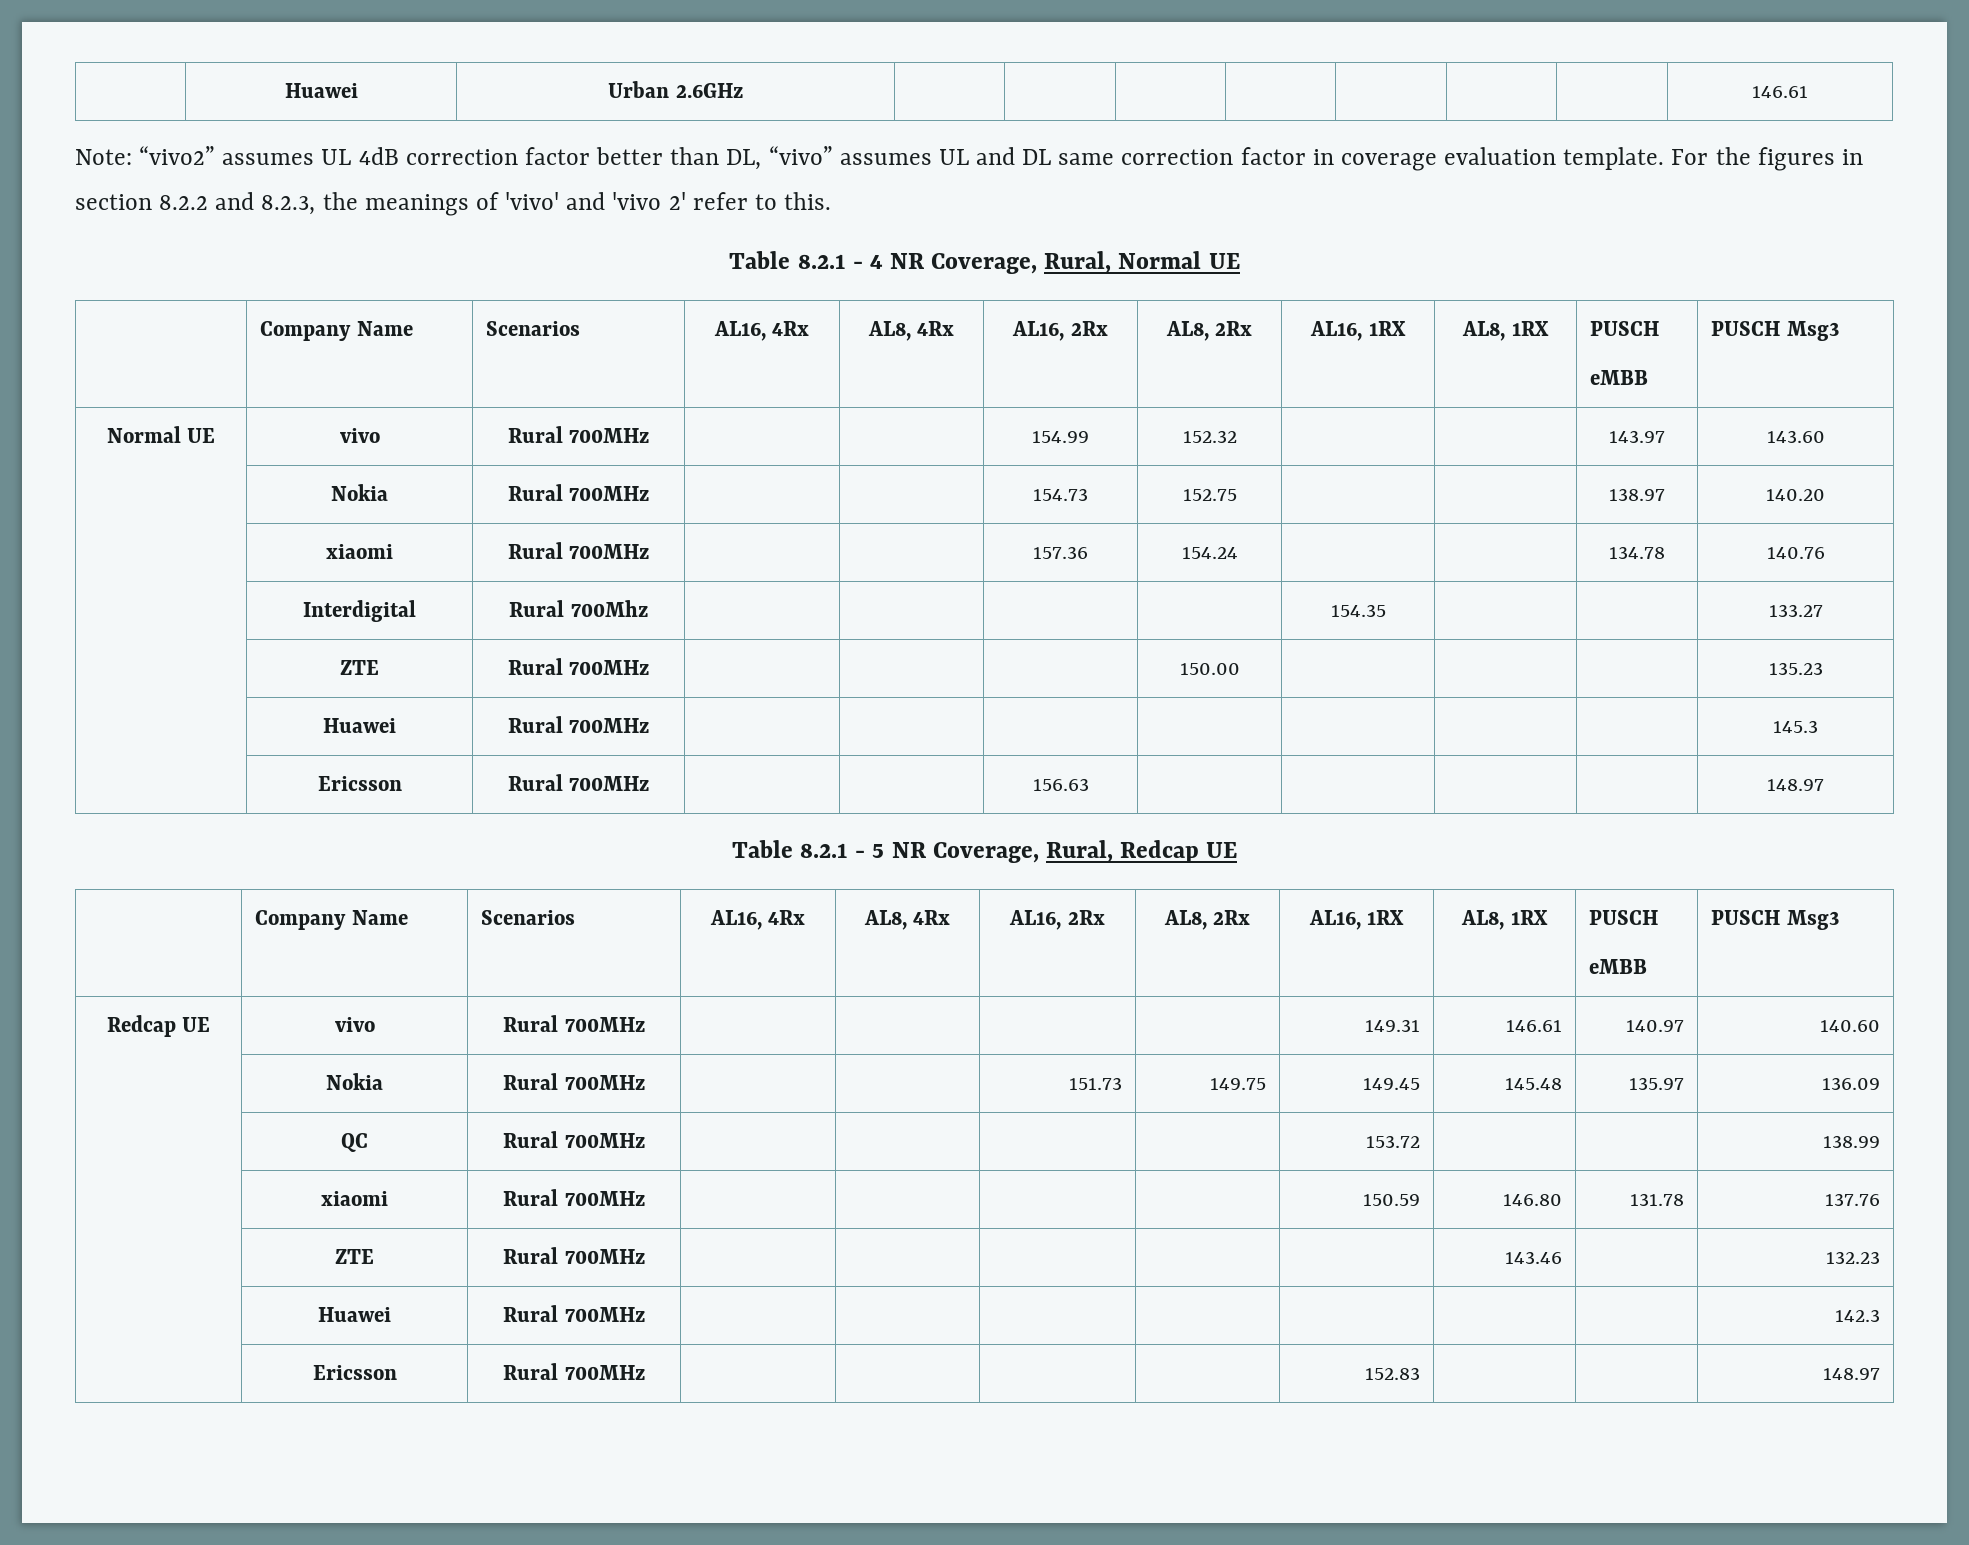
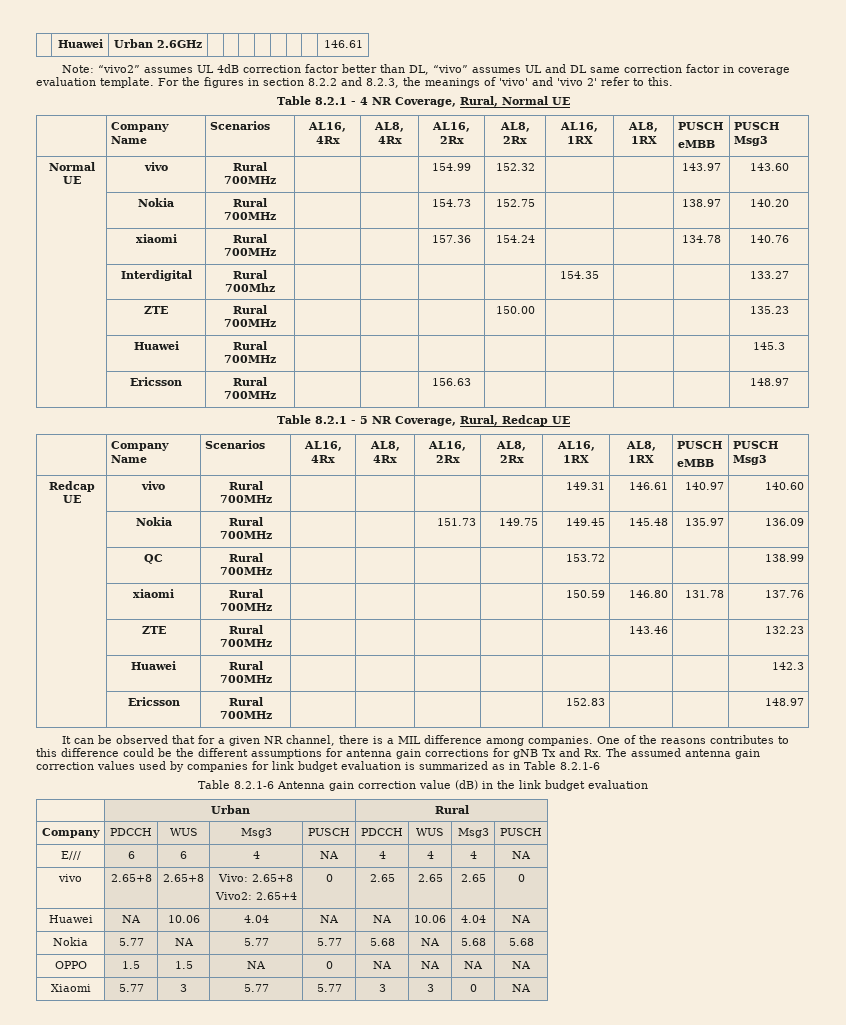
(1880, 1374) none -> [62,735,790,746] [36,748,760,759] [36,761,600,772] [198,780,648,791] [210,805,250,814] [434,805,469,814] [42,828,100,838] [110,828,152,836] [169,828,198,836] [240,828,272,838] [308,828,350,836] [361,828,403,836] [416,828,444,836] [457,828,489,838] [500,828,542,836] [60,851,81,860] [127,851,135,859] [180,851,187,859] [252,851,260,859] [320,851,339,859] [378,851,386,859] [426,851,434,859] [469,851,477,859] [512,851,531,859] [58,874,82,882] [110,874,152,882] [163,874,204,882] [218,874,293,882] [214,892,297,900] [325,874,333,882] [369,874,395,882] [417,874,443,882] [460,874,486,882] [517,874,525,882] [48,915,93,923] [122,915,141,923] [167,915,200,923] [243,915,269,923] [320,915,339,923] [373,915,392,923] [414,915,446,923] [460,915,486,923] [512,915,531,923] [53,937,88,946] [118,938,144,946] [174,938,194,946] [243,938,269,946] [316,938,342,946] [369,938,395,946] [421,938,440,946] [460,938,486,946] [508,938,534,946] [54,961,87,969] [122,961,140,969] [174,961,193,969] [247,961,266,969] [325,961,333,969] [373,961,392,969] [421,961,440,969] [464,961,483,969] [512,961,531,969] [50,984,91,992] [118,984,144,992] [180,984,187,992] [243,984,269,992] [316,984,342,992] [378,984,386,992] [426,984,434,992] [469,984,477,992] [512,984,531,992] // It can be observed that for a given NR channel, there is a MIL difference among companies. One of the reasons contributes to this difference could be the different assumptions for antenna gain corrections for gNB Tx and Rx. The assumed antenna gain correction values used by companies for link budget evaluation is summarized as in Table 8.2.1-6 // Table 8.2.1-6 Antenna gain correction value (dB) in the link budget evaluation // | Urban | Rural // Company | PDCCH | WUS | Msg3 | PUSCH | PDCCH | WUS | Msg3 | PUSCH // E/// | 6 | 6 | 4 | NA | 4 | 4 | 4 | NA // vivo | 2.65+8 | 2.65+8 | Vivo: 2.65+8 // Vivo2: 2.65+4 | 0 | 2.65 | 2.65 | 2.65 | 0 // Huawei | NA | 10.06 | 4.04 | NA | NA | 10.06 | 4.04 | NA // Nokia | 5.77 | NA | 5.77 | 5.77 | 5.68 | NA | 5.68 | 5.68 // OPPO | 1.5 | 1.5 | NA | 0 | NA | NA | NA | NA // Xiaomi | 5.77 | 3 | 5.77 | 5.77 | 3 | 3 | 0 | NA

